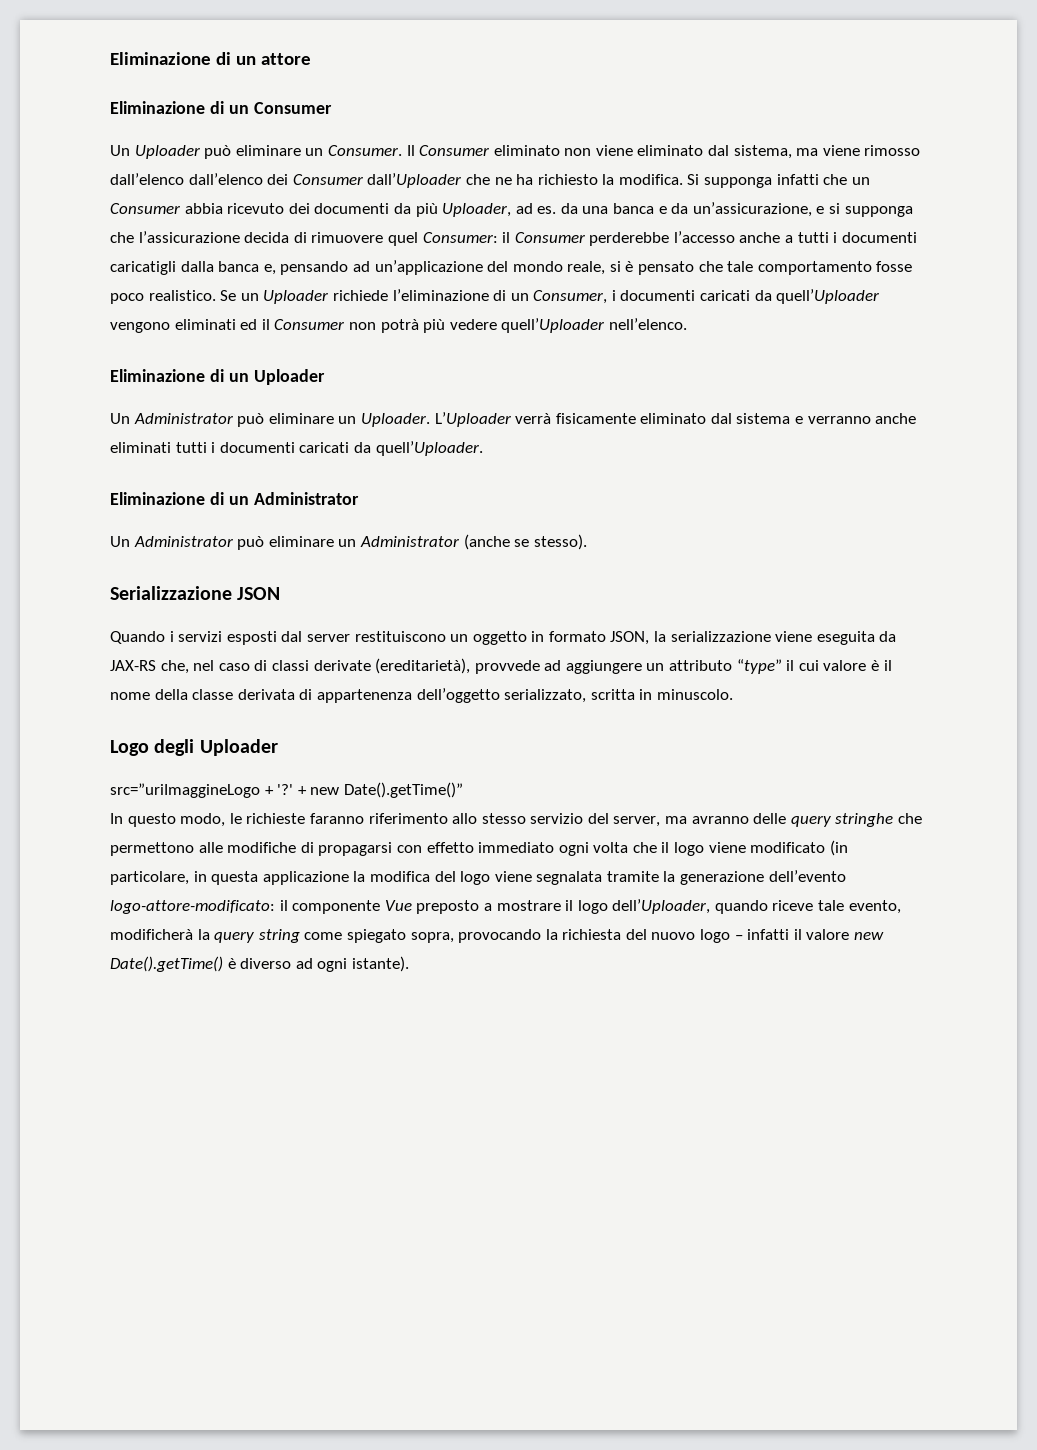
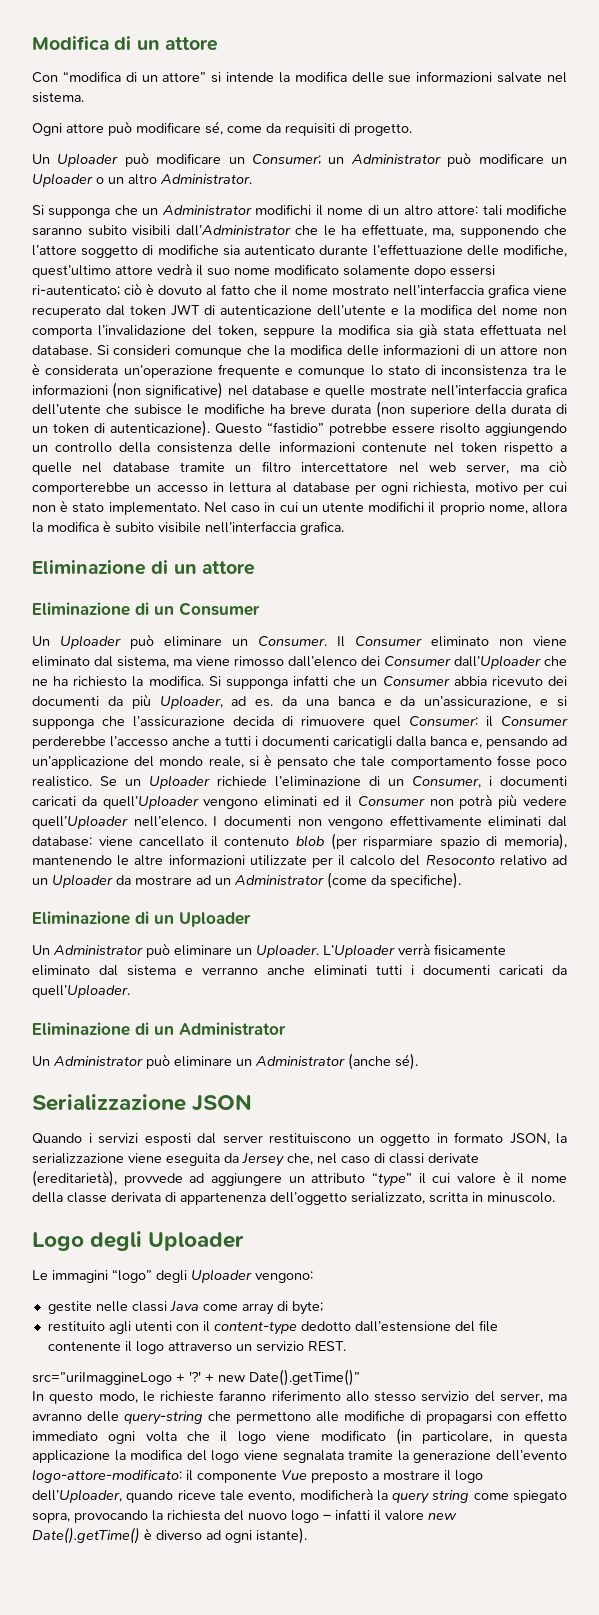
(110, 58) none -> [32,36,218,51] [32,71,568,83] [32,92,84,103] [32,121,412,136] [32,152,567,167] [32,173,252,187] [32,204,567,218] [32,224,567,238] [32,244,567,258] [32,263,495,278] [32,283,567,298] [32,304,567,318] [32,323,567,338] [32,344,568,358] [32,363,567,378] [32,382,567,399] [32,401,567,418] [32,420,567,437] [32,441,568,455] [32,460,568,475] [32,482,567,495] [32,500,567,515] [32,520,344,535] Modifica di un attore // Con “modifica di un attore” si intende la modifica delle sue informazioni salvate nel sistema. // Ogni attore può modificare sé, come da requisiti di progetto. // Un Uploader può modificare un Consumer; un Administrator può modificare un Uploader o un altro Administrator. // Si supponga che un Administrator modifichi il nome di un altro attore: tali modifiche saranno subito visibili dall’Administrator che le ha effettuate, ma, supponendo che l’attore soggetto di modifiche sia autenticato durante l’effettuazione delle modifiche, quest’ultimo attore vedrà il suo nome modificato solamente dopo essersi ri-autenticato; ciò è dovuto al fatto che il nome mostrato nell’interfaccia grafica viene recuperato dal token JWT di autenticazione dell’utente e la modifica del nome non comporta l’invalidazione del token, seppure la modifica sia già stata effettuata nel database. Si consideri comunque che la modifica delle informazioni di un attore non è considerata un’operazione frequente e comunque lo stato di inconsistenza tra le informazioni (non significative) nel database e quelle mostrate nell’interfaccia grafica dell’utente che subisce le modifiche ha breve durata (non superiore della durata di un token di autenticazione). Questo “fastidio” potrebbe essere risolto aggiungendo un controllo della consistenza delle informazioni contenute nel token rispetto a quelle nel database tramite un filtro intercettatore nel web server, ma ciò comporterebbe un accesso in lettura al database per ogni richiesta, motivo per cui non è stato implementato. Nel caso in cui un utente modifichi il proprio nome, allora la modifica è subito visibile nell’interfaccia grafica. //
[188,173,263,185] dall’elenco -> (357, 661) none
(687, 324) none -> [213,815,567,829] [32,833,568,850] [32,854,567,868] [32,872,461,889] I documenti non vengono effettivamente eliminati dal database: viene cancellato il contenuto blob (per risparmiare spazio di memoria), mantenendo le altre informazioni utilizzate per il calcolo del Resoconto relativo ad un Uploader da mostrare ad un Administrator (come da specifiche).
[514,534,587,550] se stesso). -> [395,1053,418,1070] sé).
[110,660,156,671] JAX-RS -> [242,1153,284,1167] Jersey
(278, 747) none -> [32,1269,313,1283] [47,1301,323,1315] [47,1320,498,1335] [47,1341,346,1354] // Le immagini “logo” degli Uploader vengono: // gestite nelle classi Java come array di byte; // restituito agli utenti con il content-type dedotto dall’estensione del file contenente il logo attraverso un servizio REST.
[790,813,894,827] query stringhe -> [124,1411,203,1425] query-string

